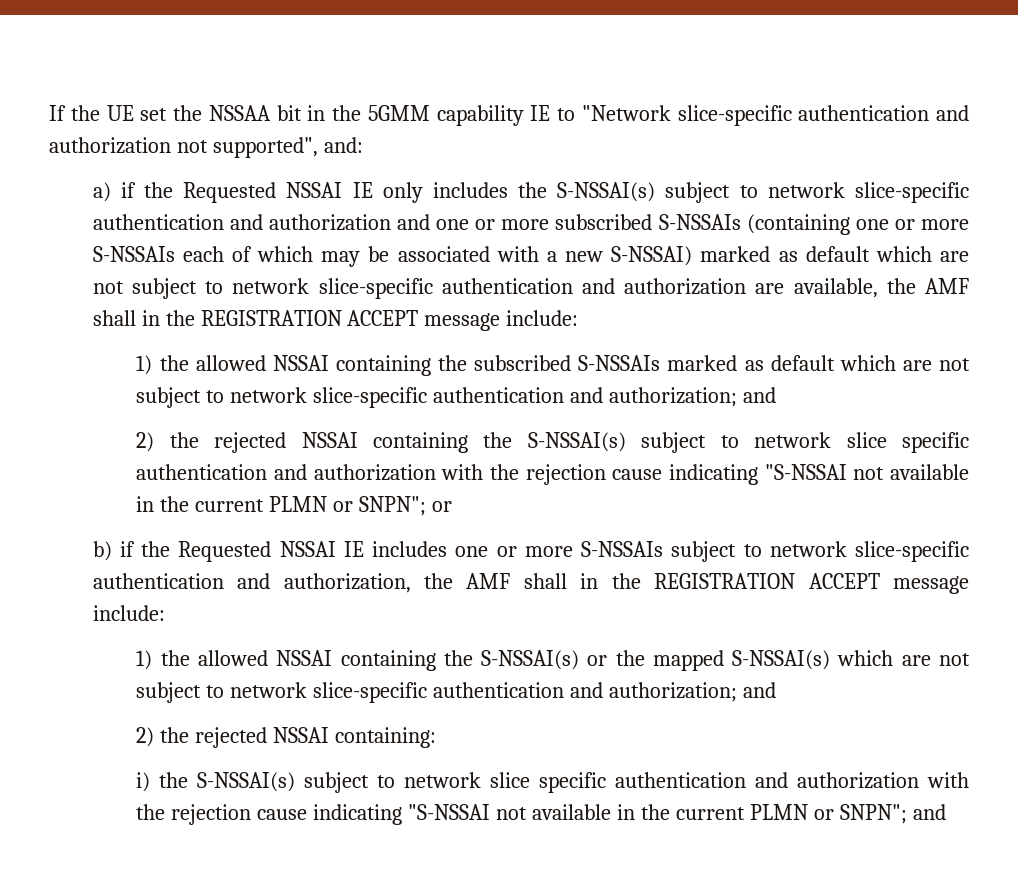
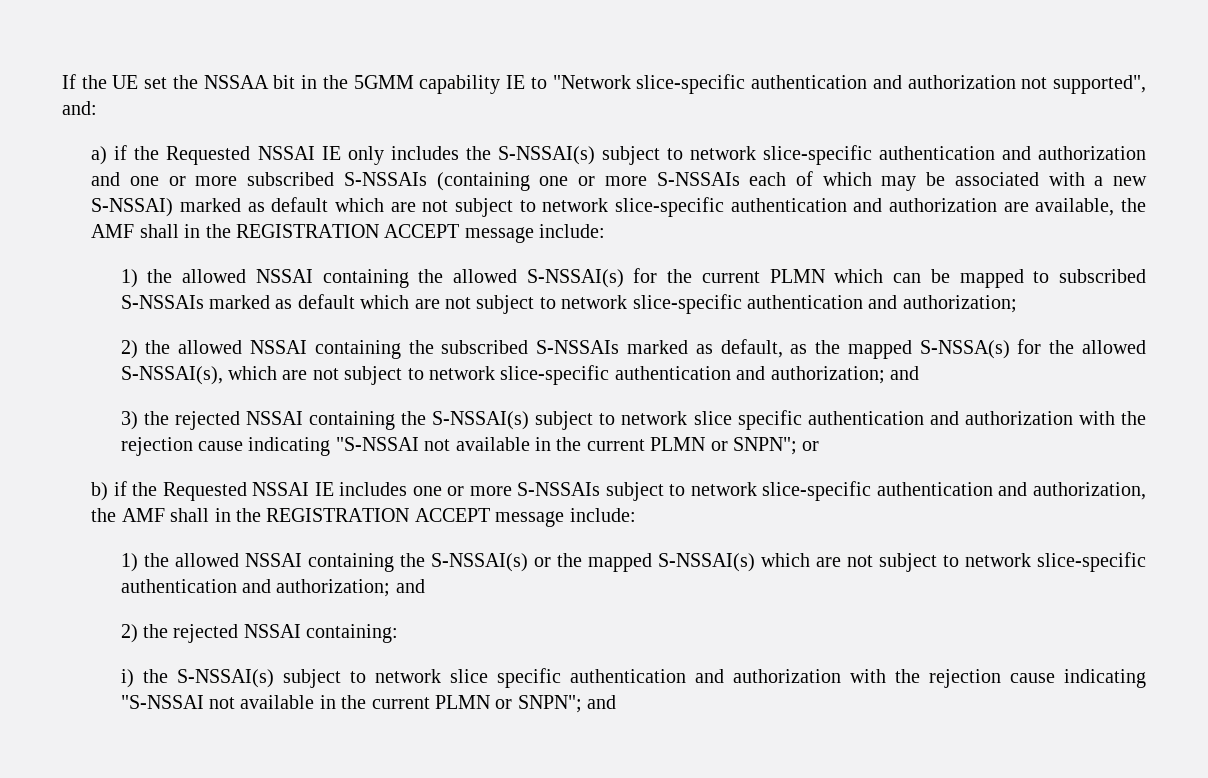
(468, 363) none -> [453,268,1050,288] allowed S-NSSAI(s) for the current PLMN which can be mapped to
[742,387,776,403] [136,432,155,452] and // 2) -> [120,339,1147,359] [120,365,920,385] [120,411,138,430] // 2) the allowed NSSAI containing the subscribed S-NSSAIs marked as default, as the mapped S-NSSA(s) for the allowed S-NSSAI(s), which are not subject to network slice-specific authentication and authorization; and // 3)

